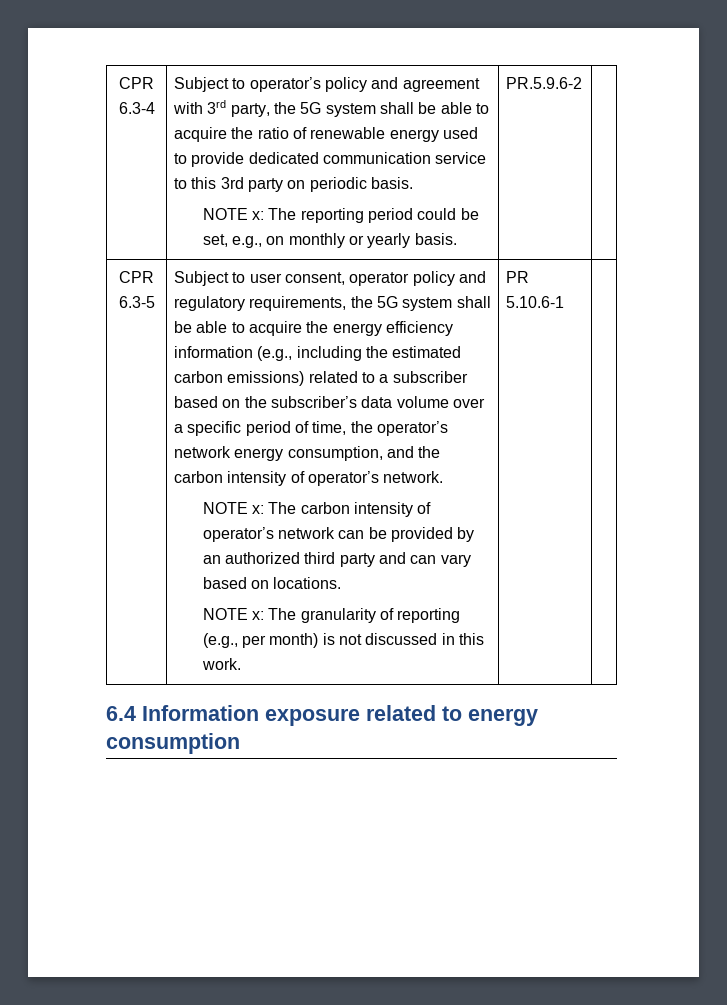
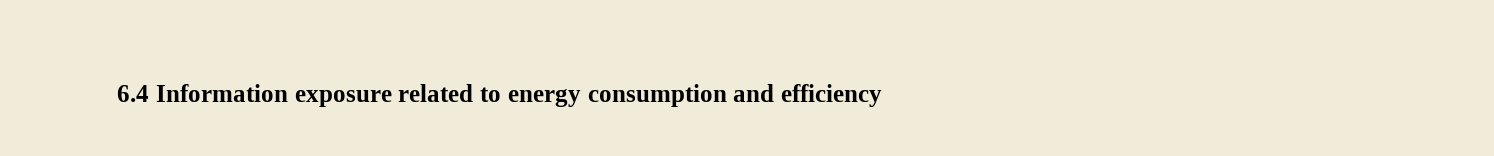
[119,77,154,89] [118,102,155,114] [174,77,480,92] [173,100,489,117] [174,127,479,142] [174,152,487,167] [174,177,414,192] [202,208,479,223] [202,233,457,248] [506,77,583,89] [119,271,154,283] [118,296,155,308] [174,271,487,286] [174,296,491,311] [174,321,454,336] [174,346,462,361] [174,371,468,386] [174,396,486,408] [174,421,449,436] [174,446,441,461] [174,471,444,486] [202,502,432,517] [202,527,475,542] [202,552,471,567] [202,577,342,589] [202,608,461,623] [202,633,485,648] [201,658,241,670] [506,271,530,283] [506,296,565,308] CPR 6.3-4 | Subject to operator’s policy and agreement with 3rd party, the 5G system shall be able to acquire the ratio of renewable energy used to provide dedicated communication service to this 3rd party on periodic basis. // NOTE x: The reporting period could be set, e.g., on monthly or yearly basis. | PR.5.9.6-2 | // CPR 6.3-5 | Subject to user consent, operator policy and regulatory requirements, the 5G system shall be able to acquire the energy efficiency information (e.g., including the estimated carbon emissions) related to a subscriber based on the subscriber’s data volume over a specific period of time, the operator’s network energy consumption, and the carbon intensity of operator’s network. // NOTE x: The carbon intensity of operator’s network can be provided by an authorized third party and can vary based on locations. // NOTE x: The granularity of reporting (e.g., per month) is not discussed in this work. | PR 5.10.6-1 | // -> (117, 93) none
(240, 743) none -> [733,84,882,107] and efficiency

